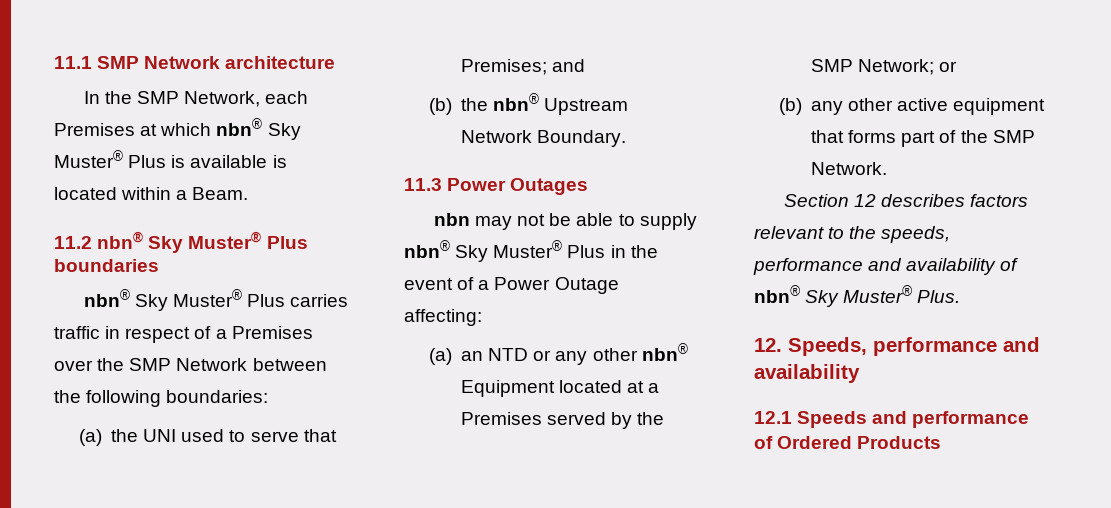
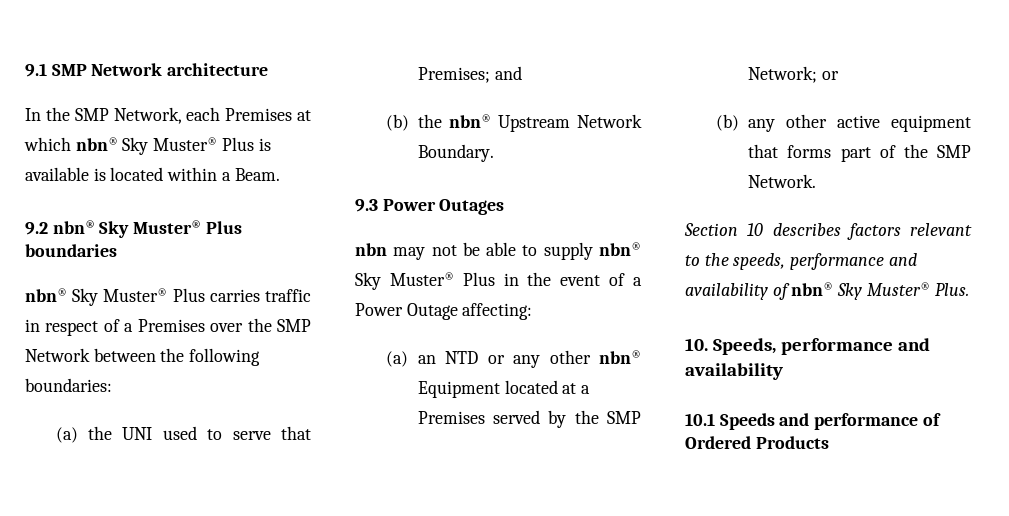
[54,56,92,69] 11.1 -> [25,63,47,77] 9.1
[54,236,92,249] 11.2 -> [25,222,48,235] 9.2
[404,178,442,191] 11.3 -> [355,199,378,212] 9.3
[854,194,877,207] 12 -> [747,223,764,236] 10
[754,338,782,352] 12. -> [685,338,708,351] 10.
[754,411,792,424] 12.1 -> [685,413,715,426] 10.1

